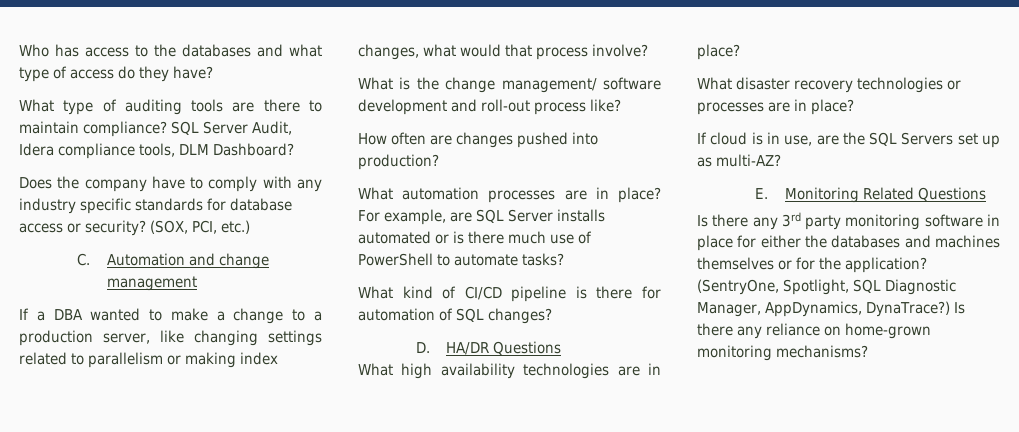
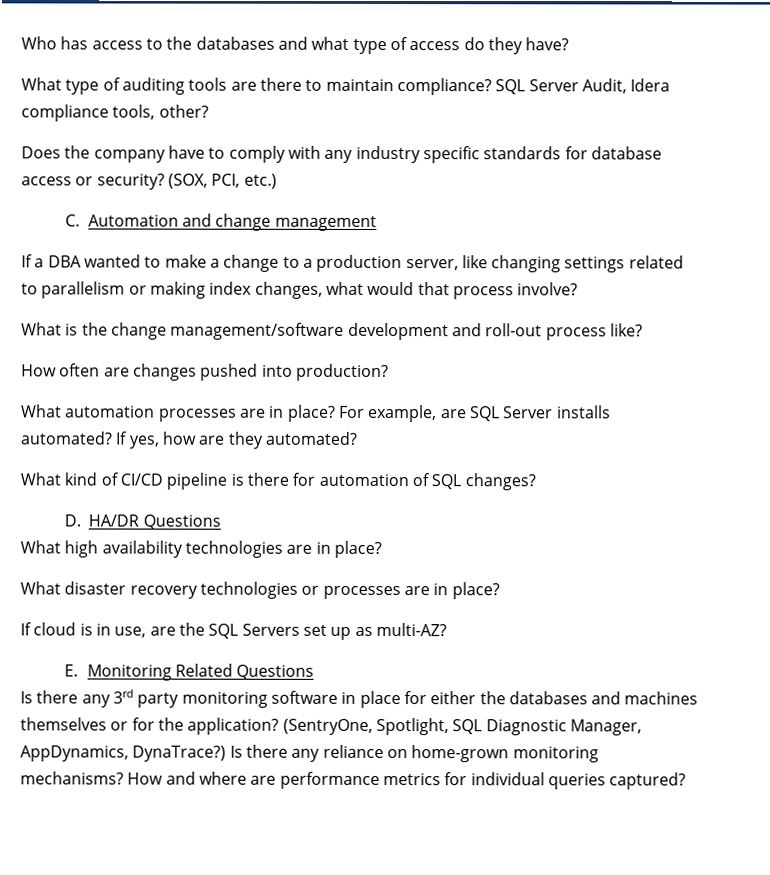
[179,143,295,156] DLM Dashboard? -> [158,104,209,118] other?
[501,77,661,93] management/ software -> [170,322,345,340] management/software
[358,231,593,244] [358,253,565,266] automated or is there much use of PowerShell to automate tasks? -> [20,431,358,449] automated? If yes, how are they automated?
(869, 351) none -> [127,771,687,790] How and where are performance metrics for individual queries captured?

